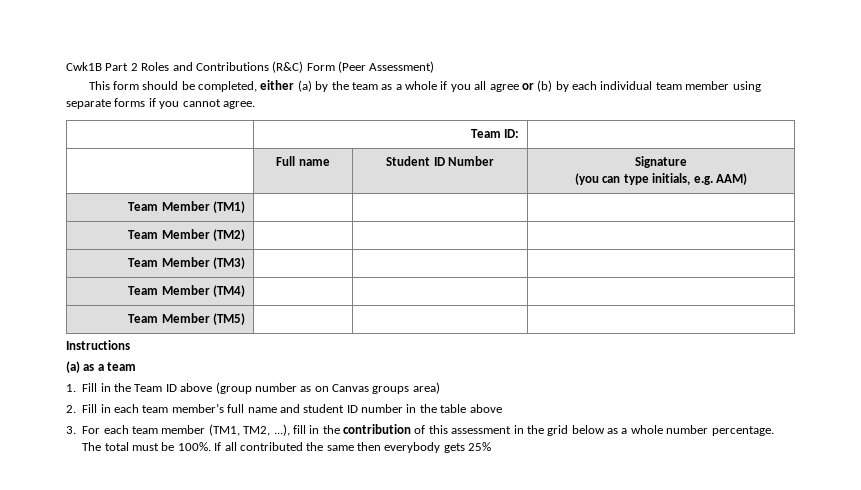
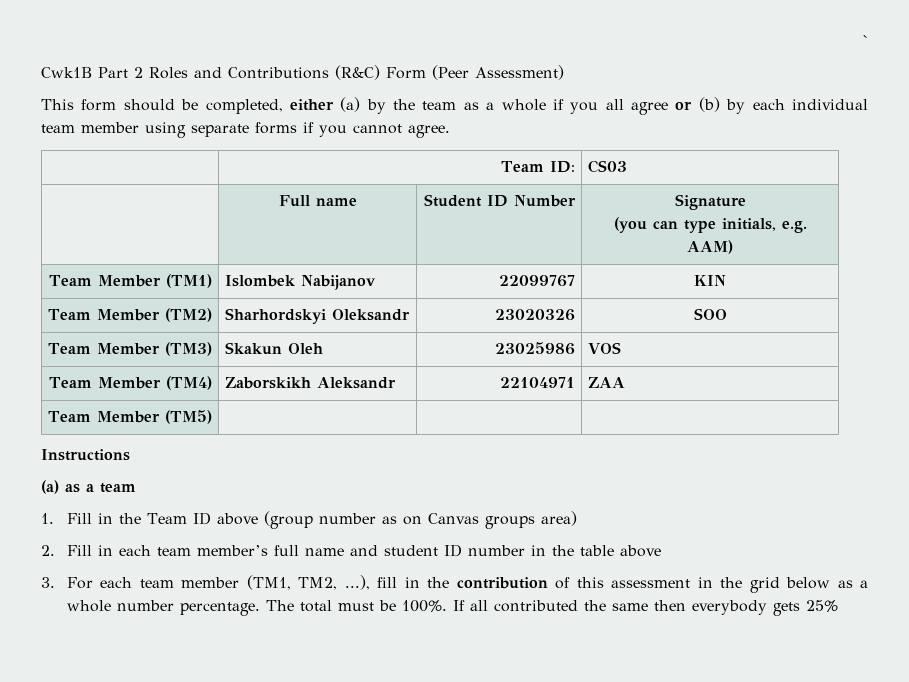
(66, 66) none -> [863,35,868,46] ` //
(520, 133) none -> [587,160,627,173] CS03
(246, 207) | | -> [224,275,376,290] [499,275,576,287] [694,275,726,286] Islombek Nabijanov | 22099767 | KIN
(246, 235) | | -> [224,308,410,324] [495,309,576,321] [693,308,727,320] Sharhordskyi Oleksandr | 23020326 | SOO
(246, 263) | | -> [224,342,323,355] [495,342,576,355] [587,342,621,354] Skakun Oleh | 23025986 | VOS
(246, 291) | | -> [224,377,396,389] [500,377,576,388] [587,377,625,388] Zaborskikh Aleksandr | 22104971 | ZAA

